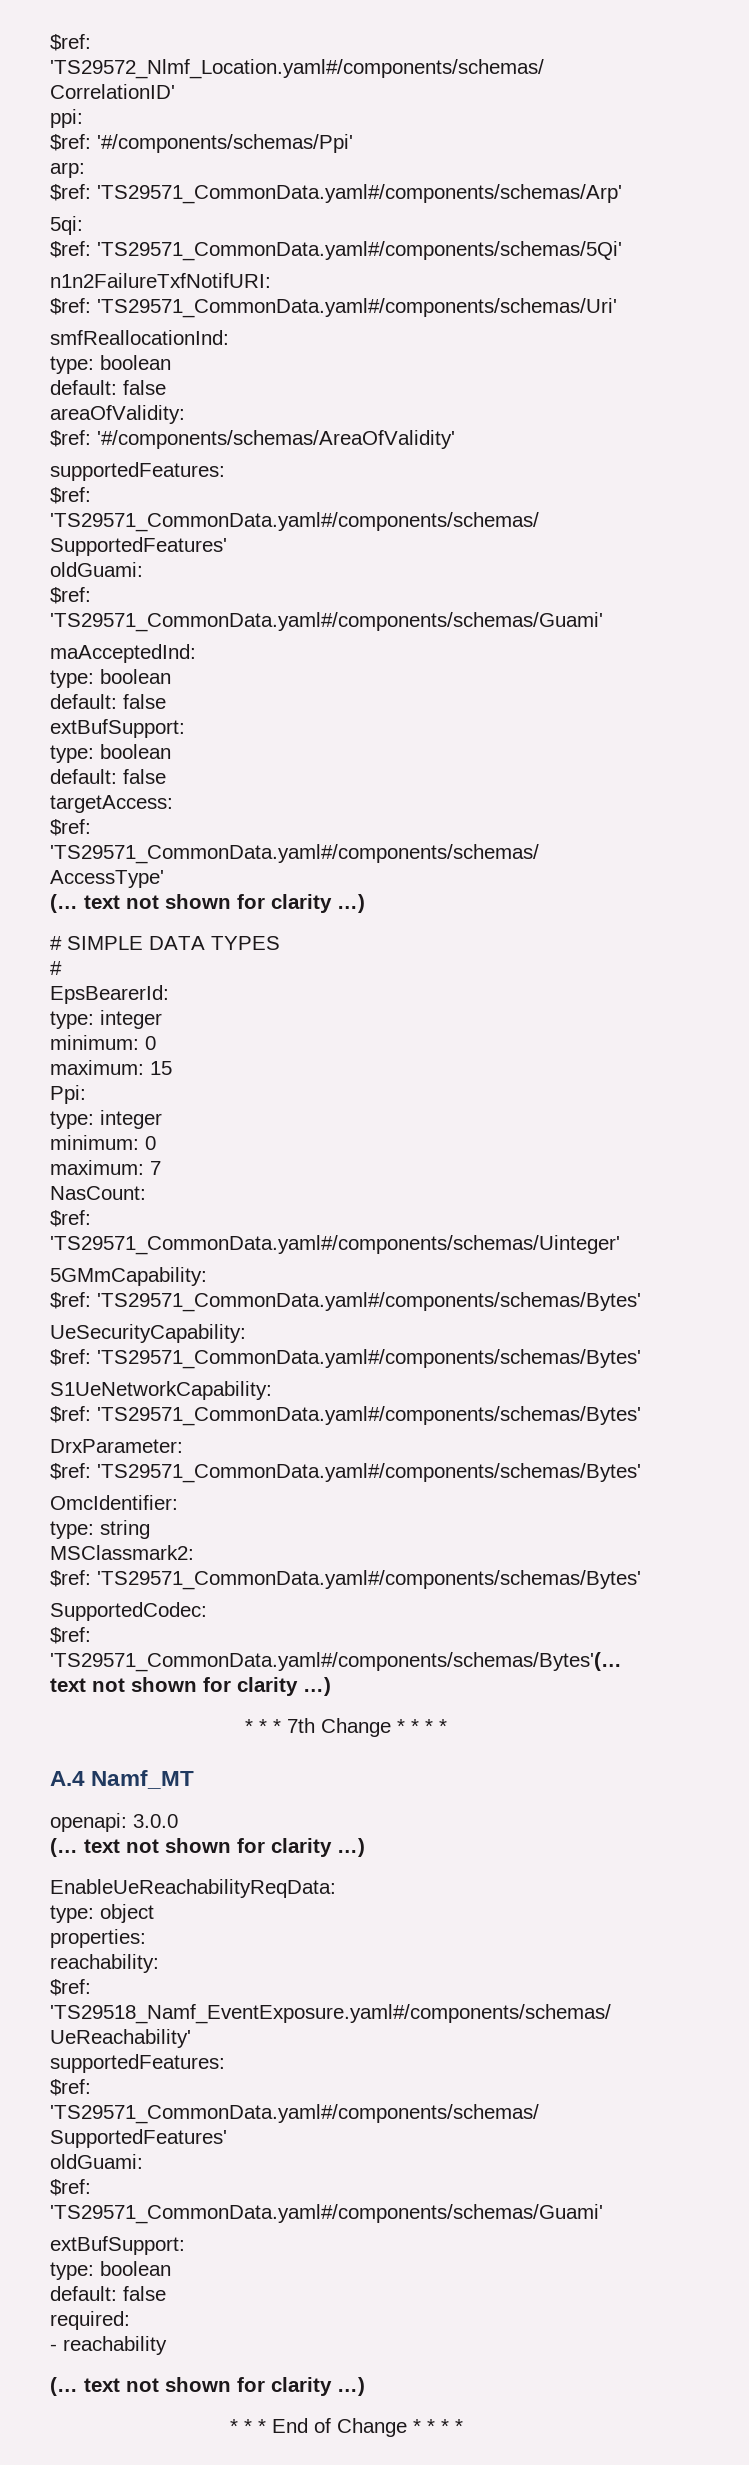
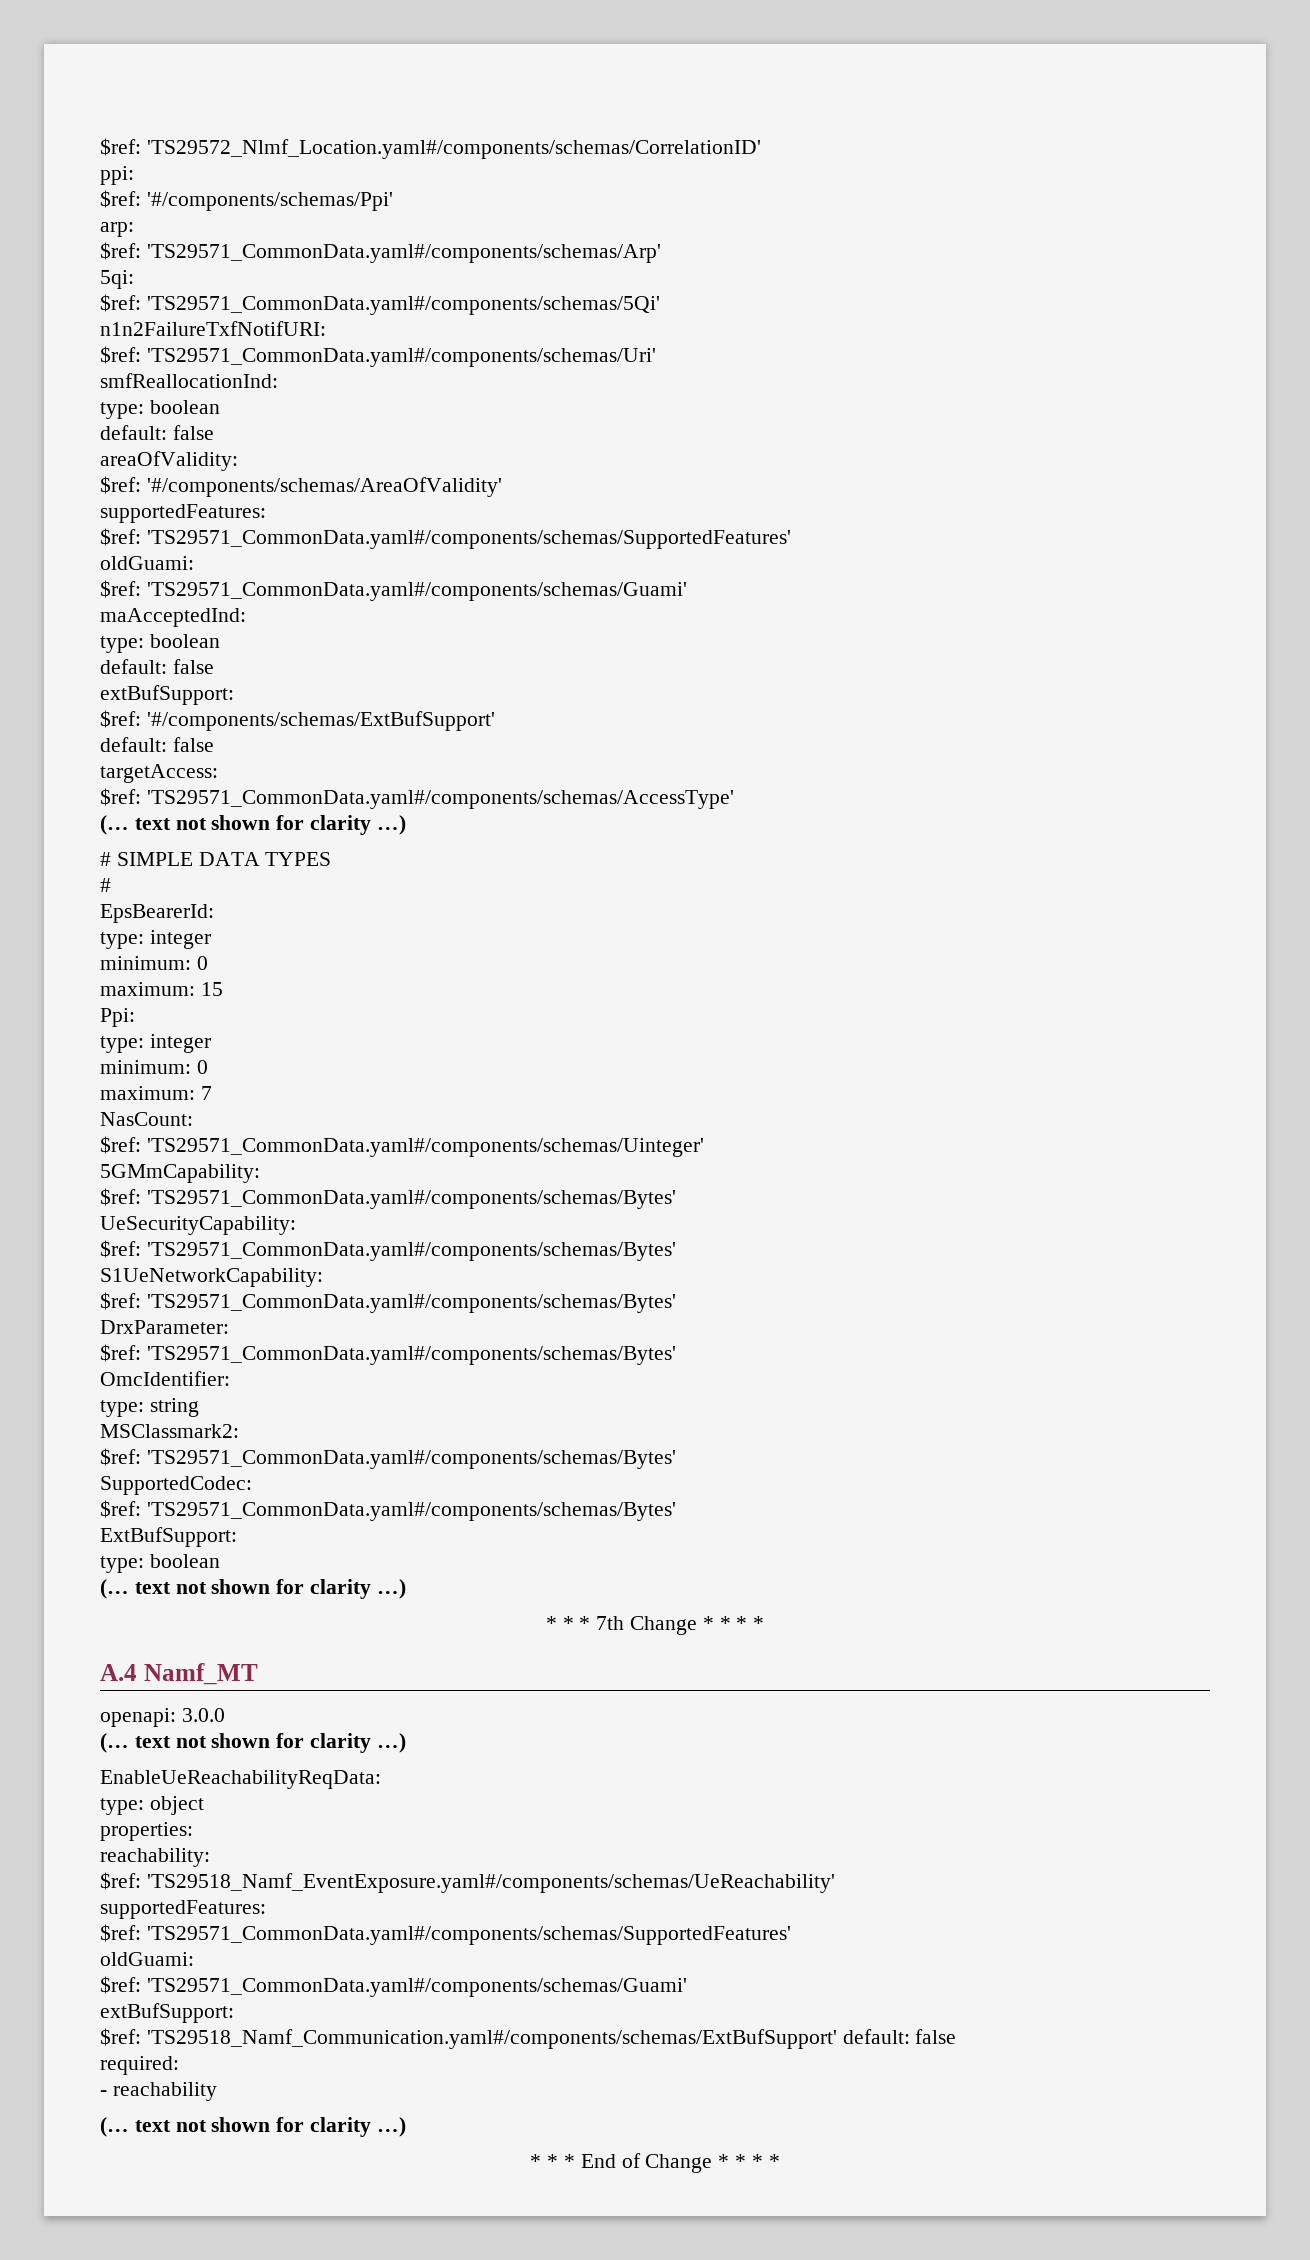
[50,744,171,763] type: boolean -> [100,710,495,731] $ref: '#/components/schemas/ExtBufSupport'
[50,1652,622,1672] 'TS29571_CommonData.yaml#/components/schemas/Bytes'(… -> [146,1502,676,1521] [100,1527,237,1547] [100,1554,220,1573] [100,1579,129,1599] 'TS29571_CommonData.yaml#/components/schemas/Bytes' // ExtBufSupport: // type: boolean // (…
[50,2261,171,2280] type: boolean // -> [100,2028,837,2049] $ref: 'TS29518_Namf_Communication.yaml#/components/schemas/ExtBufSupport'

